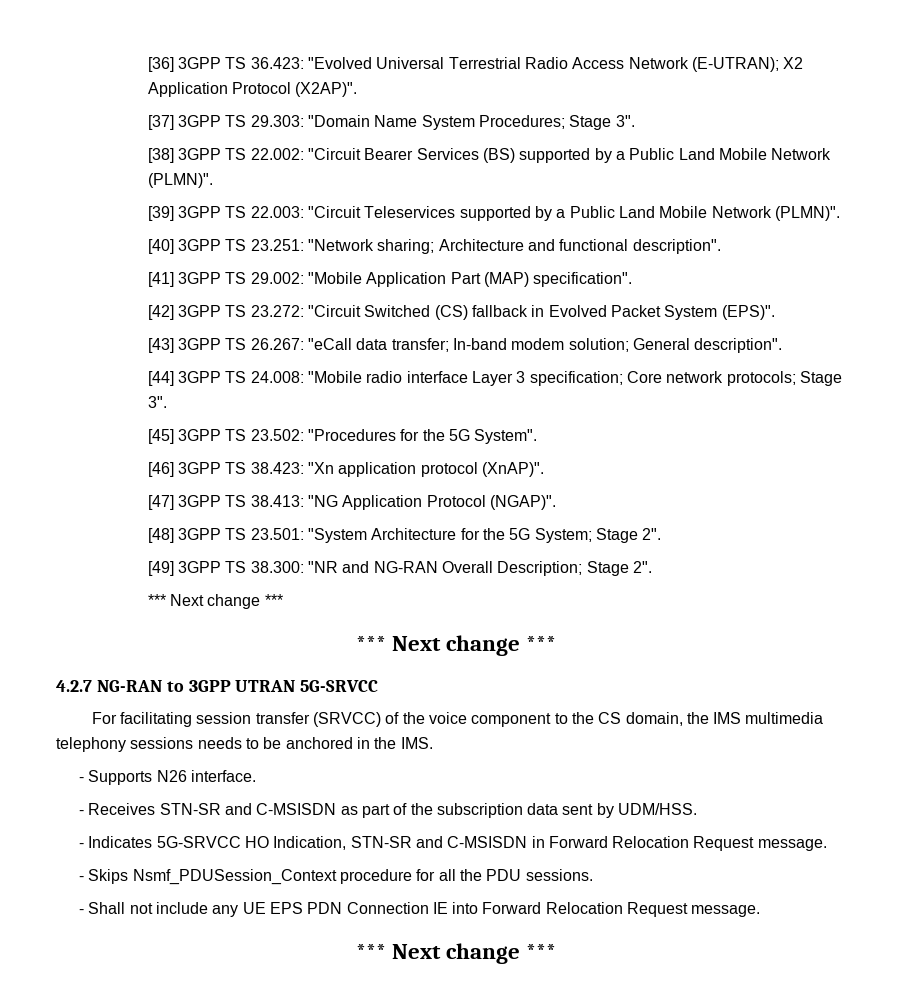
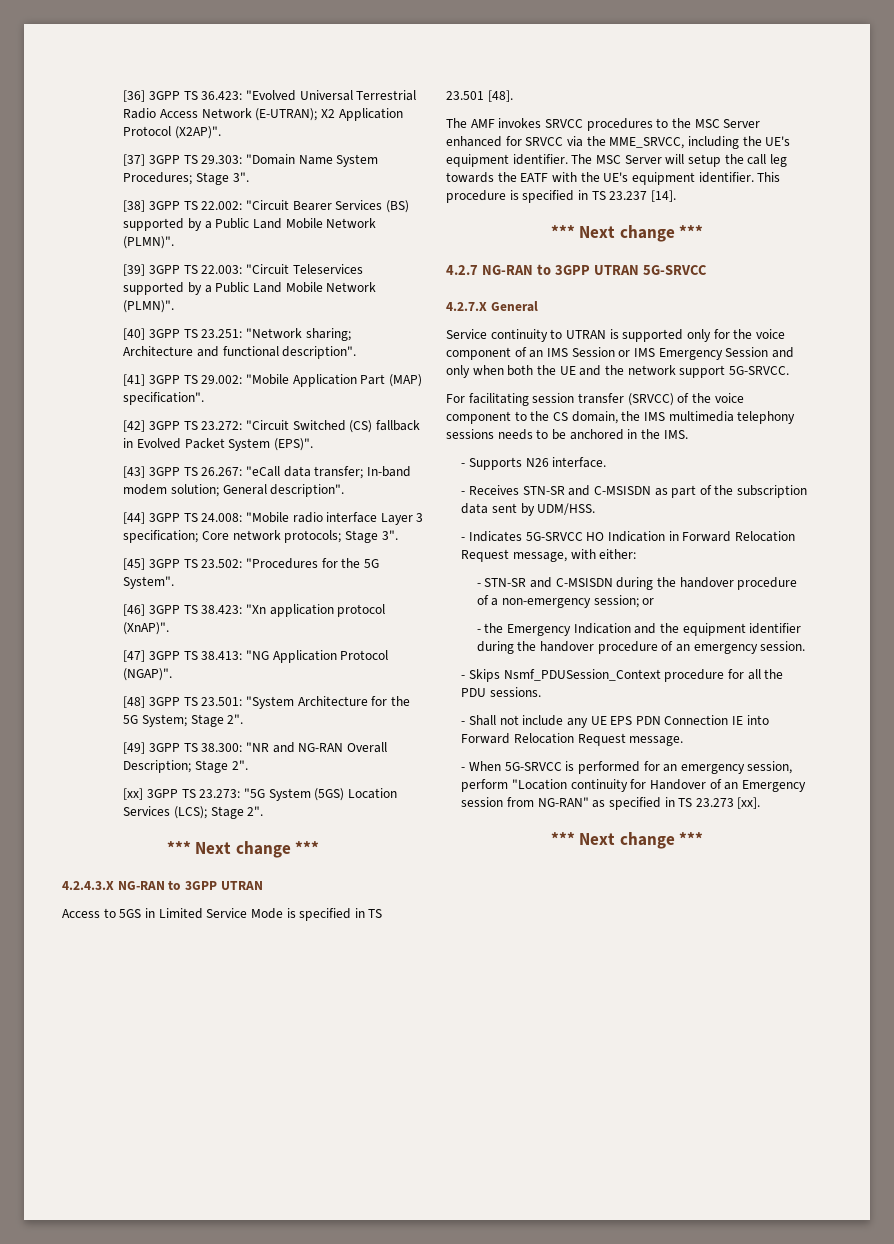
[147,594,283,609] *** Next change *** -> [123,788,397,801] [123,806,264,819] [166,841,320,858] [62,880,263,890] [62,908,383,921] [446,90,513,102] [446,118,761,131] [446,136,791,149] [446,154,787,167] [446,172,781,185] [446,190,676,203] [xx] 3GPP TS 23.273: "5G System (5GS) Location Services (LCS); Stage 2". // *** Next change *** // 4.2.4.3.X NG-RAN to 3GPP UTRAN // Access to 5GS in Limited Service Mode is specified in TS 23.501 [48]. // The AMF invokes SRVCC procedures to the MSC Server enhanced for SRVCC via the MME_SRVCC, including the UE's equipment identifier. The MSC Server will setup the call leg towards the EATF with the UE's equipment identifier. This procedure is specified in TS 23.237 [14].
(379, 686) none -> [446,301,538,312] [446,329,785,342] [446,347,794,360] [446,365,789,378] // 4.2.7.X General // Service continuity to UTRAN is supported only for the voice component of an IMS Session or IMS Emergency Session and only when both the UE and the network support 5G-SRVCC.
[273,836,827,851] Indication, STN-SR and C-MSISDN in Forward Relocation Request message. -> [607,531,795,542] [461,549,637,562] [476,577,798,590] [476,595,655,608] [476,623,802,636] [476,641,806,654] Indication in Forward Relocation Request message, with either: // - STN-SR and C-MSISDN during the handover procedure of a non-emergency session; or // - the Emergency Indication and the equipment identifier during the handover procedure of an emergency session.
(761, 911) none -> [461,761,793,774] [461,779,806,792] [461,797,761,810] // - When 5G-SRVCC is performed for an emergency session, perform "Location continuity for Handover of an Emergency session from NG-RAN" as specified in TS 23.273 [xx].

